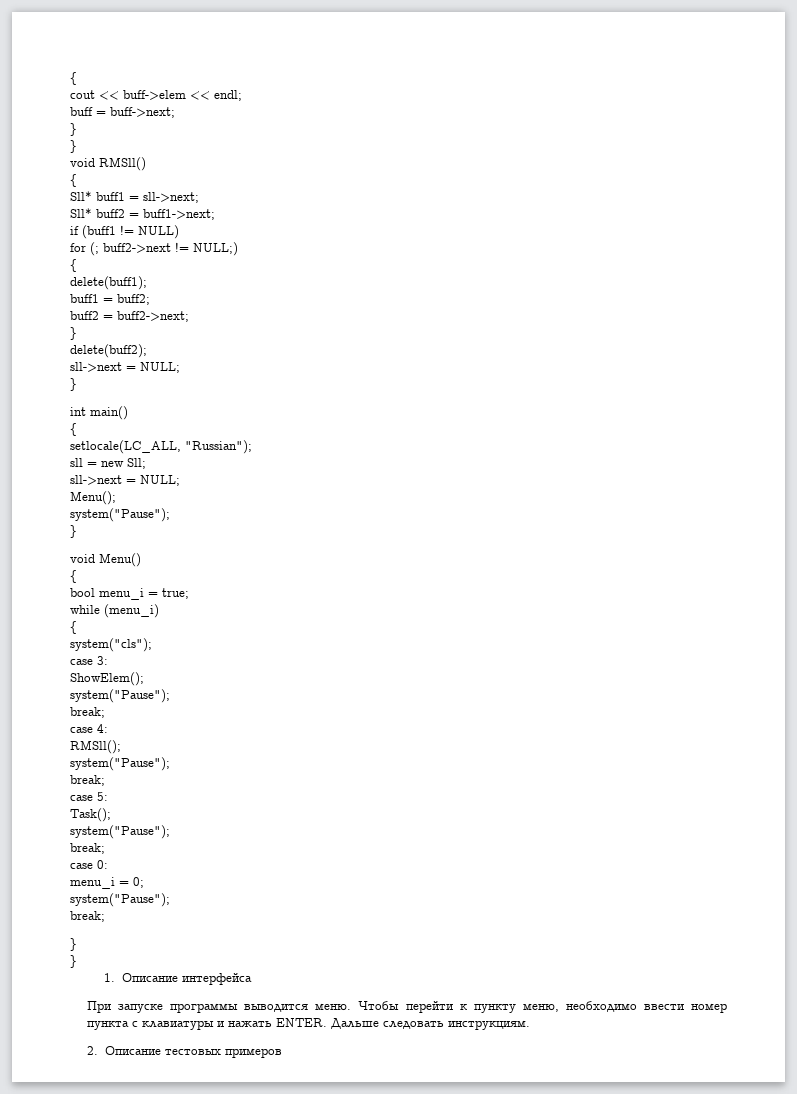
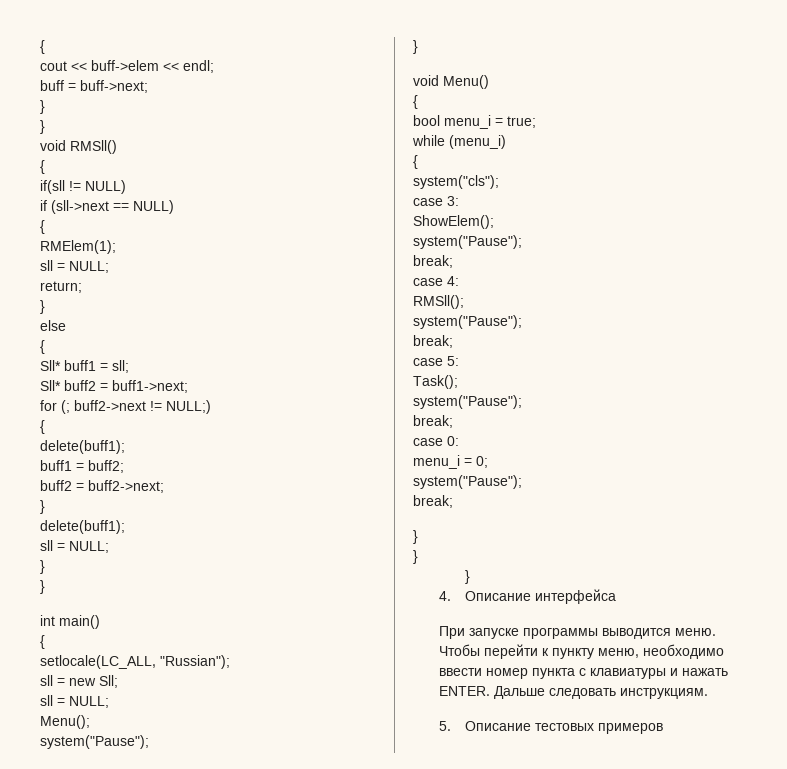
(77, 180) none -> [40,180,126,194] [40,200,174,214] [40,220,45,234] [40,240,116,254] [40,260,109,273] [40,281,82,293] [40,300,45,314] [40,320,66,331] [40,340,45,354] // if(sll != NULL) // if (sll->next == NULL) // { // RMElem(1); // sll = NULL; // return; // } // else // {
[143,192,199,203] sll->next; -> [112,360,129,373] sll;
[70,225,179,239] // if (buff1 != NULL) -> (188, 386) none
[70,344,147,358] [70,362,122,372] delete(buff2); // sll->next -> [40,520,125,534] [40,540,53,551] delete(buff1); // sll
(77, 384) none -> [40,580,45,594] // }
[70,475,122,485] sll->next -> [40,695,53,706] sll
[104,973,116,982] 1. -> [465,570,471,584] [439,591,452,601] } // 4.
[87,1046,99,1055] 2. -> [439,721,452,731] 5.

